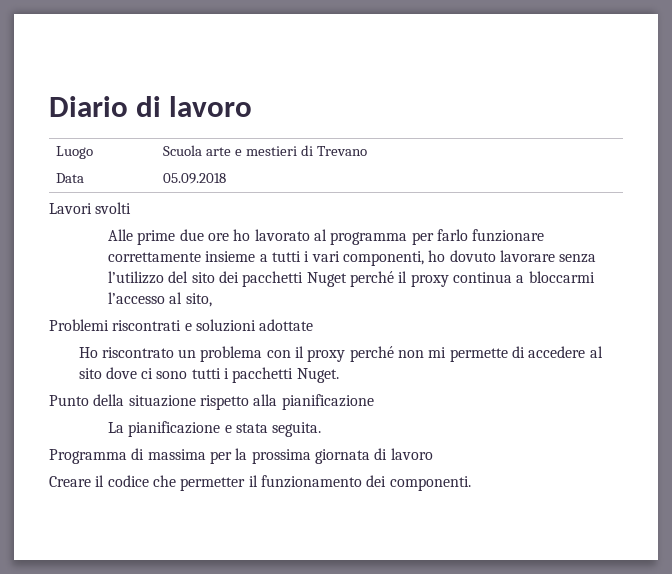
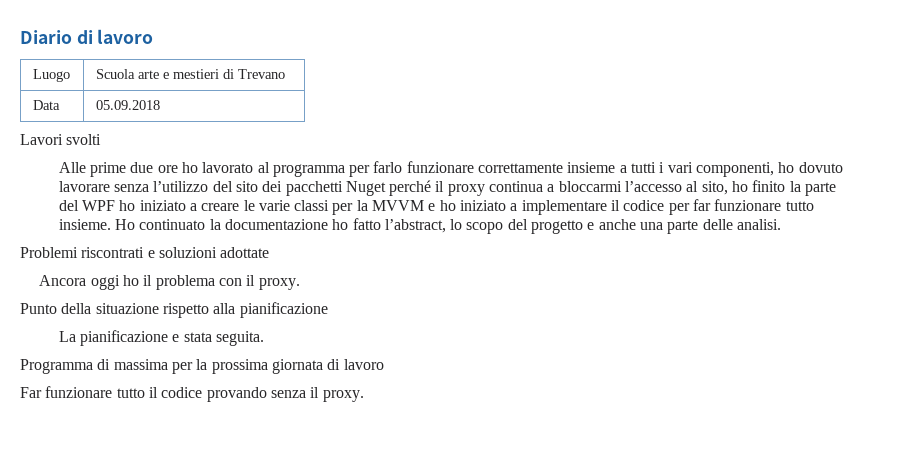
(212, 300) none -> [732,180,836,196] [58,199,814,215] [58,218,782,234] ho finito la parte del WPF ho iniziato a creare le varie classi per la MVVM e ho iniziato a implementare il codice per far funzionare tutto insieme. Ho continuato la documentazione ho fatto l’abstract, lo scopo del progetto e anche una parte delle analisi.
[78,346,603,362] [78,367,339,383] Ho riscontrato un problema con il proxy perché non mi permette di accedere al sito dove ci sono tutti i pacchetti Nuget. -> [39,275,300,290] Ancora oggi ho il problema con il proxy.
[49,475,471,491] Creare il codice che permetter il funzionamento dei componenti. -> [20,386,364,402] Far funzionare tutto il codice provando senza il proxy.

